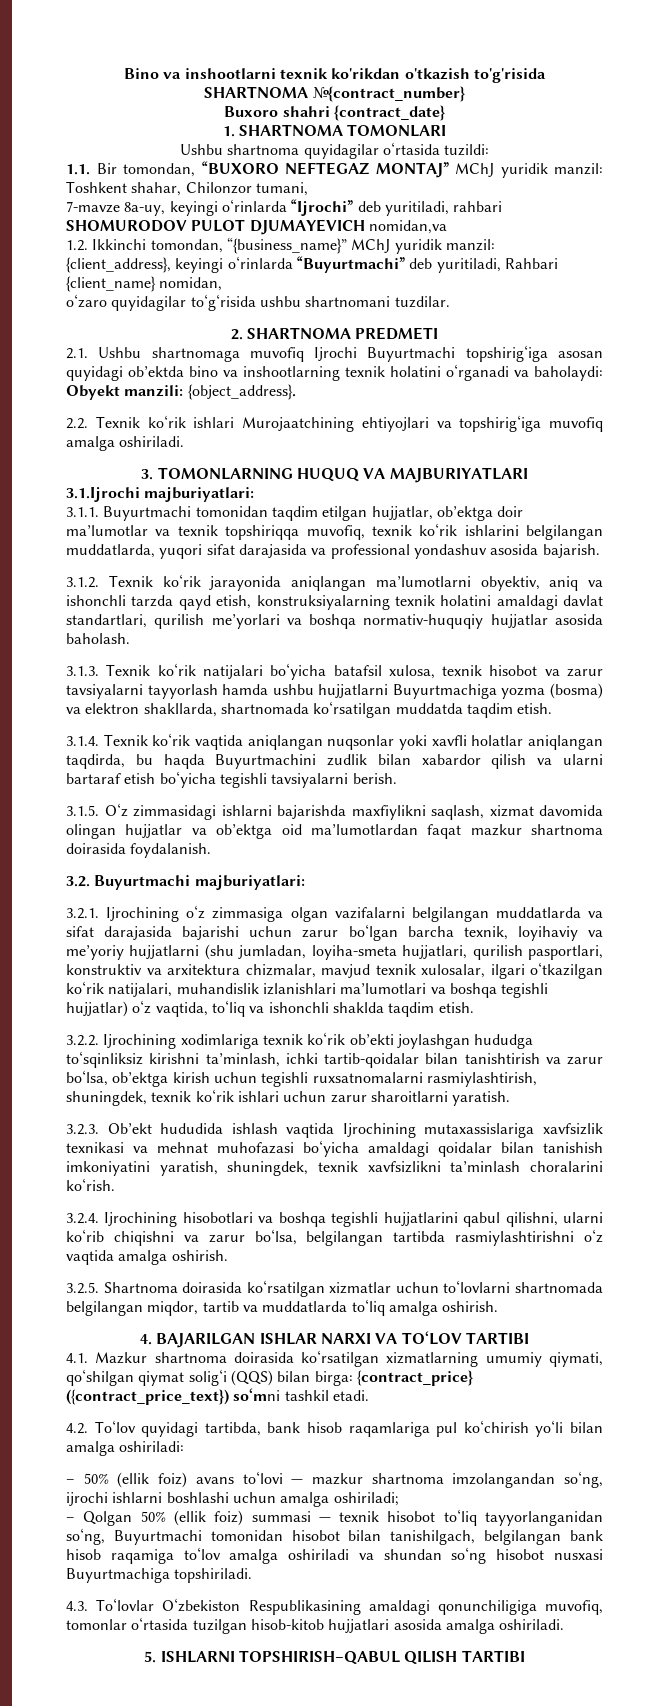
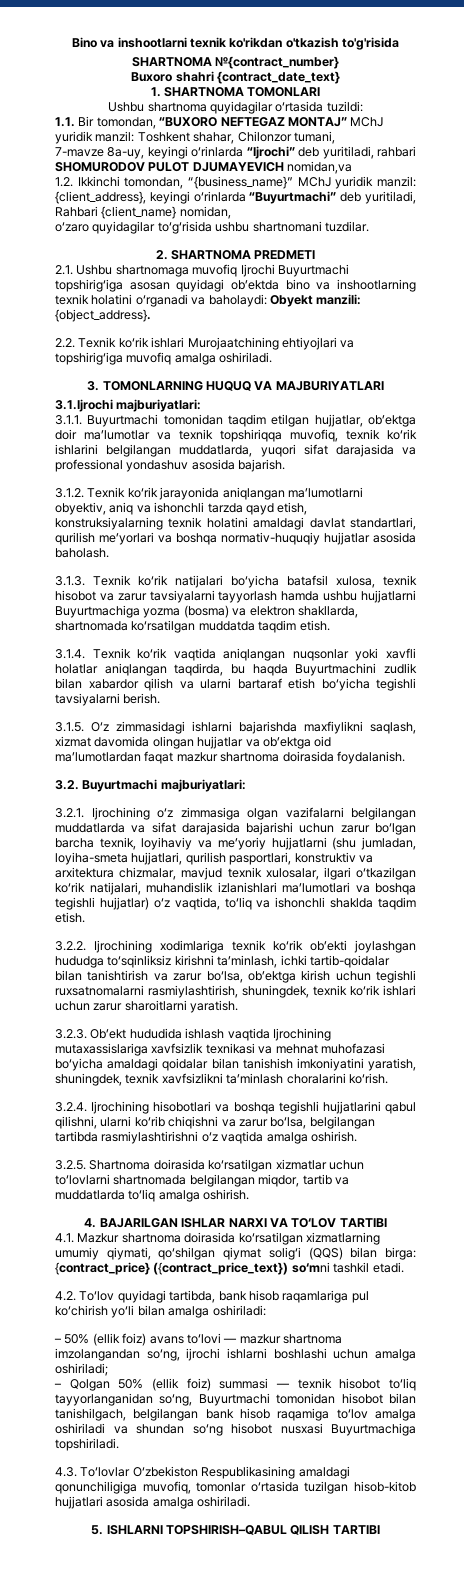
[333,105,445,121] {contract_date} -> [216,71,340,84] {contract_date_text}

